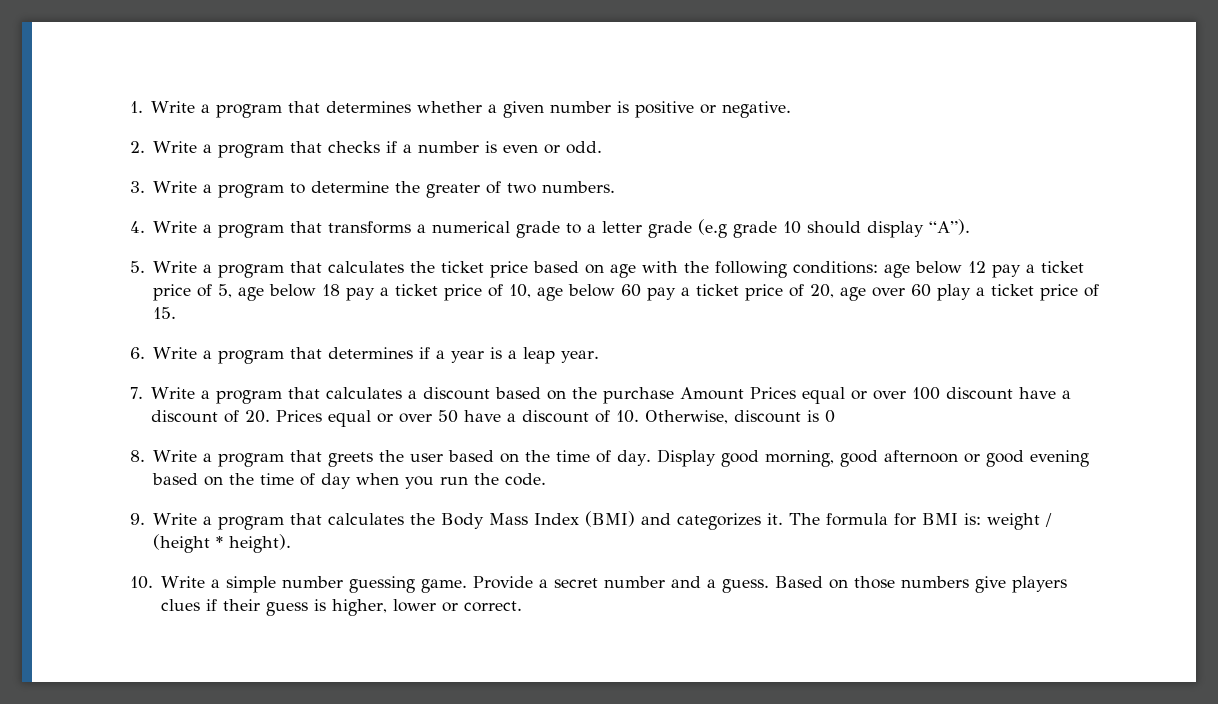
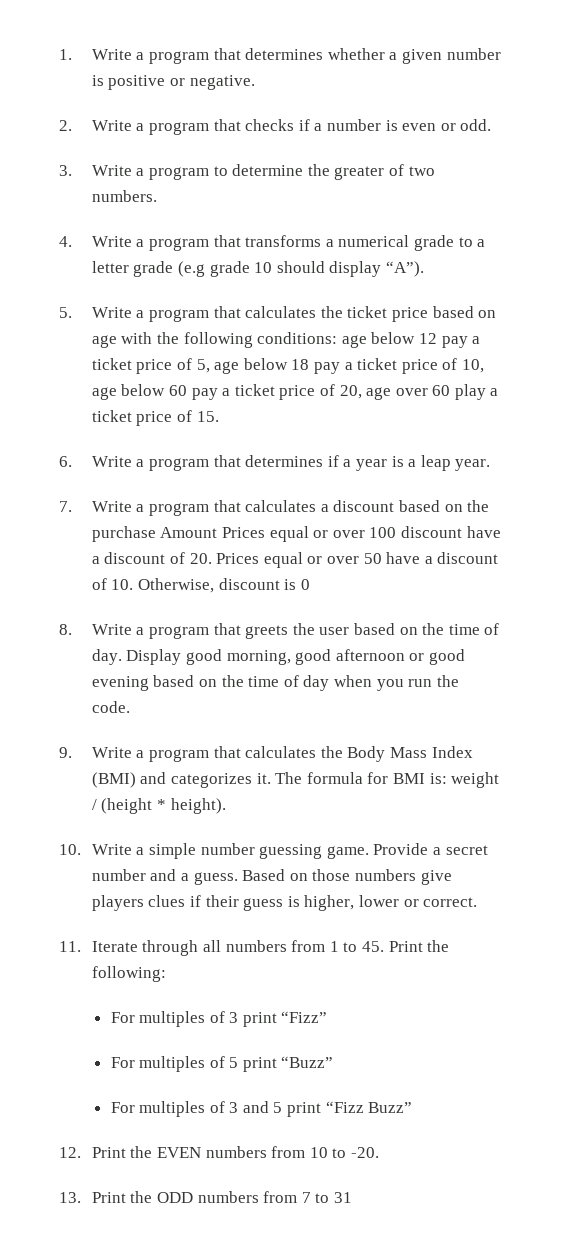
(523, 606) none -> [59,940,450,956] [91,966,166,982] [110,1011,328,1027] [110,1056,334,1072] [110,1101,413,1117] [59,1146,379,1158] [59,1191,352,1203] // 11. Iterate through all numbers from 1 to 45. Print the following: // For multiples of 3 print “Fizz” // For multiples of 5 print “Buzz” // For multiples of 3 and 5 print “Fizz Buzz” // 12. Print the EVEN numbers from 10 to -20. // 13. Print the ODD numbers from 7 to 31

